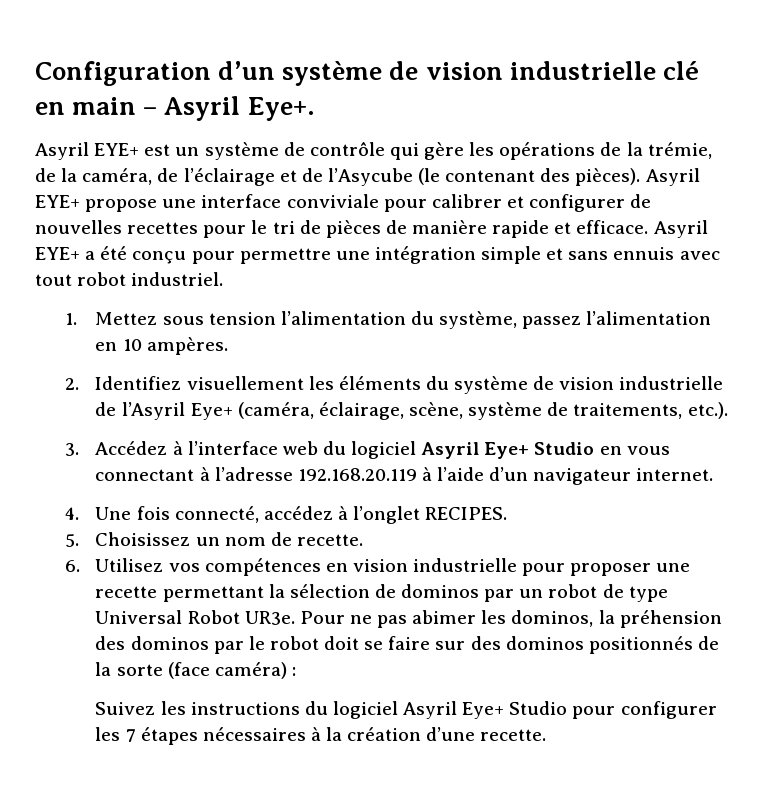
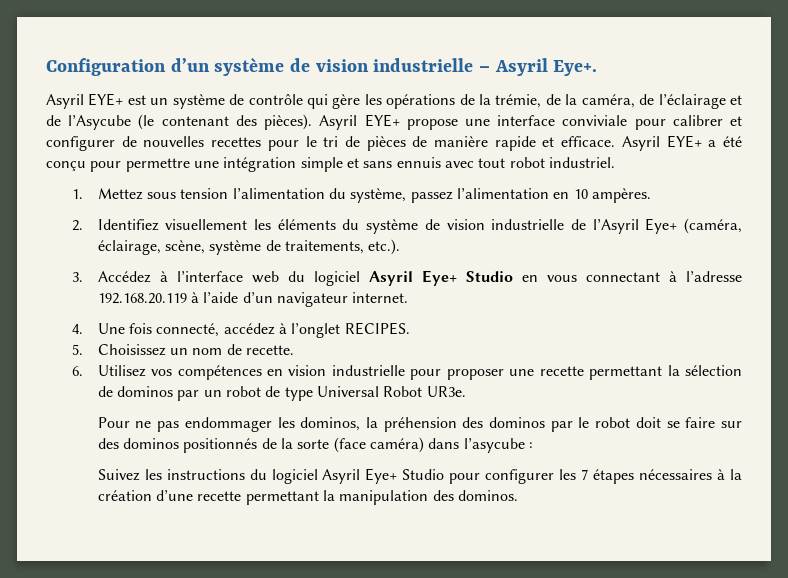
[662,61,699,80] [35,97,137,115] clé en main -> (474, 65) none
(295, 618) none -> (466, 391) //
[412,610,477,624] abimer -> [184,417,272,432] endommager
(287, 670) none -> [428,438,525,453] dans l’asycube
[480,729,547,741] recette. -> [197,490,518,505] recette permettant la manipulation des dominos.

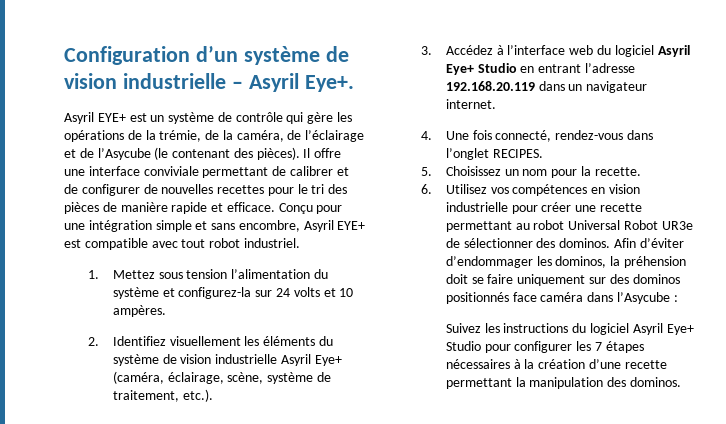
[319,114,458,130] Asyril EYE+ propose -> [303,148,342,158] Il offre
[634,119,666,130] pour -> [202,166,287,178] permettant de
(742, 121) none -> [64,184,78,194] de
[344,136,360,147] de -> [328,184,348,194] des
[621,135,742,151] [46,158,190,172] Asyril EYE+ a été conçu pour permettre -> [278,203,343,214] Conçu pour
[396,157,441,168] ennuis -> [238,220,366,232] [64,238,148,250] encombre, Asyril EYE+ est compatible
[350,188,570,203] système, passez l’alimentation en -> [112,287,336,299] système et configurez-la sur 24 volts et
[570,219,639,234] de l’Asyril -> [281,354,312,366] Asyril
[285,240,365,254] traitements, -> [112,390,179,402] traitement,
[546,271,743,282] [97,292,273,304] vous connectant à l’adresse 192.168.20.119 à l’aide d’un -> [538,63,636,73] [445,81,583,91] entrant l’adresse 192.168.20.119 dans un
[223,323,288,335] accédez à -> [555,130,654,140] rendez-vous dans
[226,344,242,355] de -> [551,166,592,178] pour la
[446,369,504,380] proposer -> [541,202,572,212] créer
[667,365,742,376] [97,386,466,401] [97,417,631,432] la sélection de dominos par un robot de type Universal Robot UR3e. // Pour ne pas endommager les dominos, la préhension des dominos par le robot -> [515,220,693,230] [445,238,684,248] [445,256,687,268] au robot Universal Robot UR3e de sélectionner des dominos. Afin d’éviter d’endommager les dominos, la préhension
(716, 422) none -> [517,274,586,286] uniquement
[261,437,525,453] de la sorte (face caméra) dans l’asycube -> [512,292,671,304] face caméra dans l’Asycube

